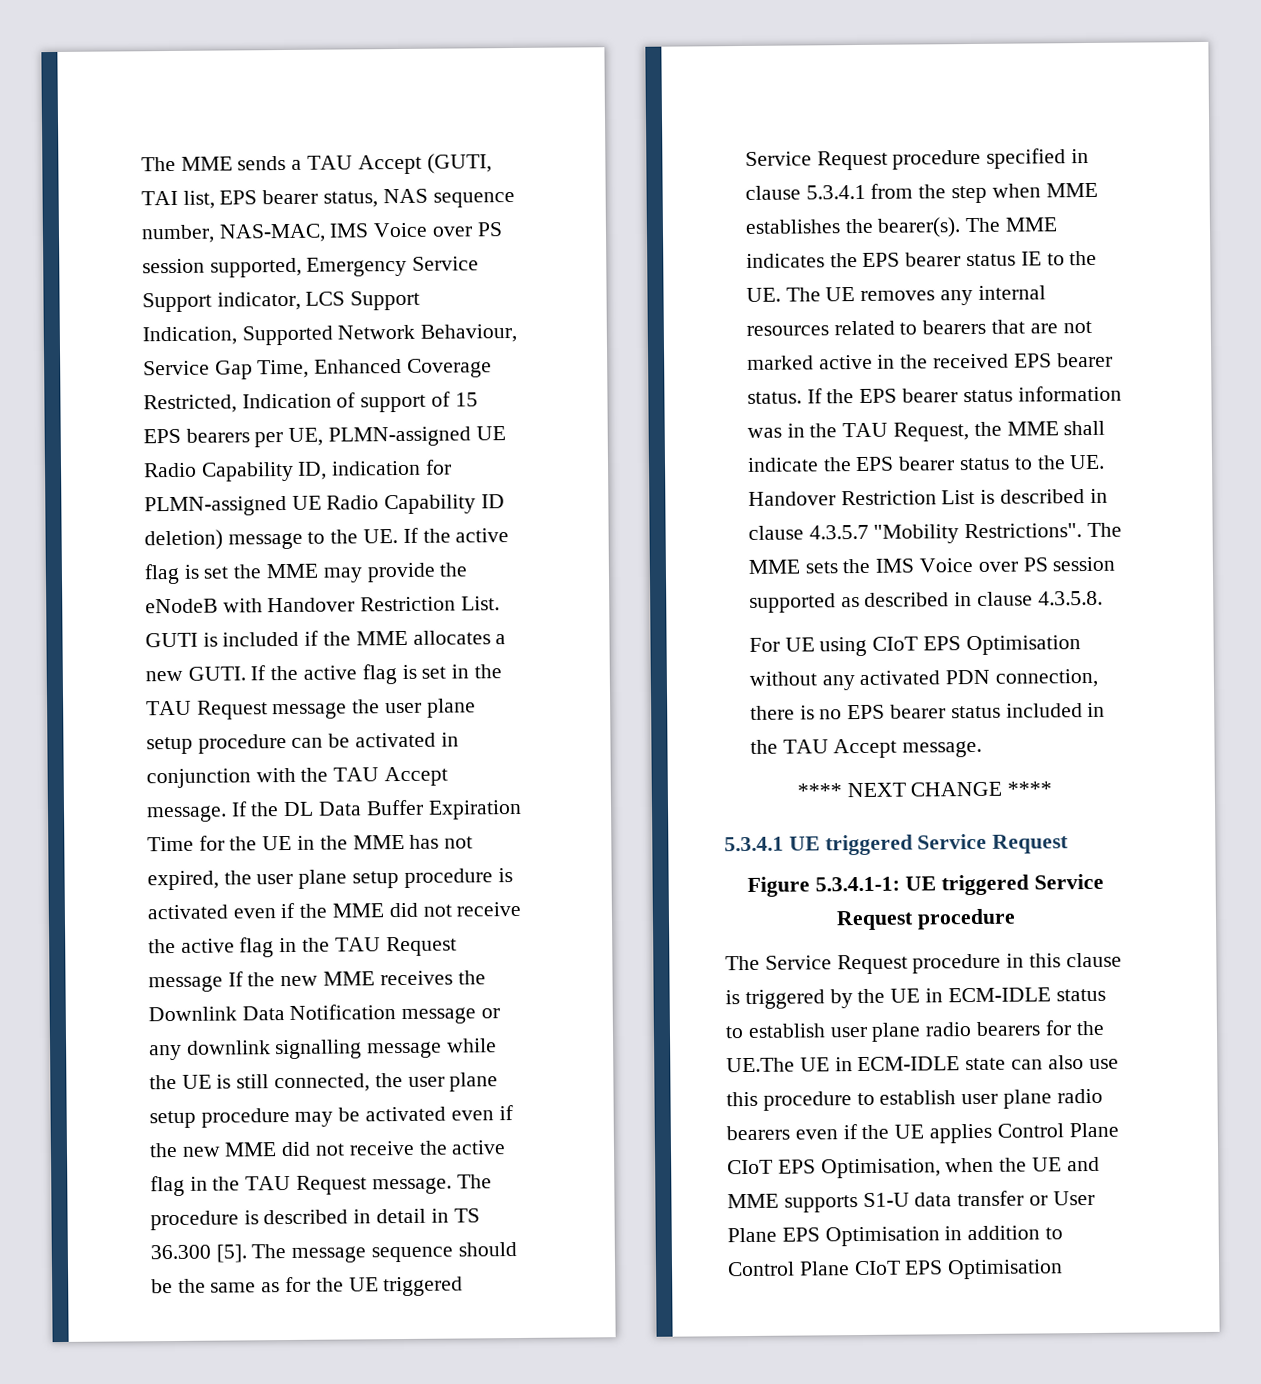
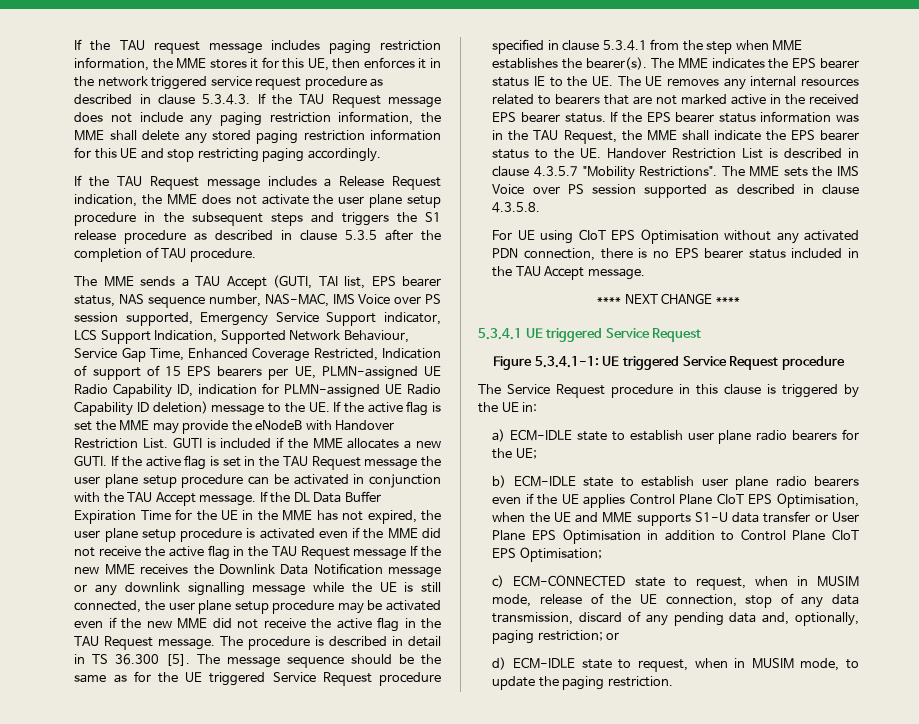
(140, 164) none -> [74,39,442,54] [74,57,441,71] [74,76,384,90] [74,93,442,108] [74,111,442,126] [74,129,441,144] [74,147,381,162] [74,175,441,190] [74,194,442,208] [74,212,441,226] [74,229,441,244] [74,247,256,262] If the TAU request message includes paging restriction information, the MME stores it for this UE, then enforces it in the network triggered service request procedure as described in clause 5.3.4.3. If the TAU Request message does not include any paging restriction information, the MME shall delete any stored paging restriction information for this UE and stop restricting paging accordingly. // If the TAU Request message includes a Release Request indication, the MME does not activate the user plane setup procedure in the subsequent steps and triggers the S1 release procedure as described in clause 5.3.5 after the completion of TAU procedure. //
[925,987,1106,1003] in ECM-IDLE status -> [522,402,538,412] [492,429,608,442] in: // a) ECM-IDLE state
[726,1055,1119,1073] [726,1091,852,1111] UE.The UE in ECM-IDLE state can also use this procedure -> [515,448,537,459] [492,475,614,488] UE; // b) ECM-IDLE state
[947,1259,1064,1280] Optimisation -> [519,547,602,562] [492,575,859,590] [492,593,859,608] [492,611,859,626] [492,630,620,644] [492,657,859,672] [492,676,673,690] Optimisation; // c) ECM-CONNECTED state to request, when in MUSIM mode, release of the UE connection, stop of any data transmission, discard of any pending data and, optionally, paging restriction; or // d) ECM-IDLE state to request, when in MUSIM mode, to update the paging restriction.

